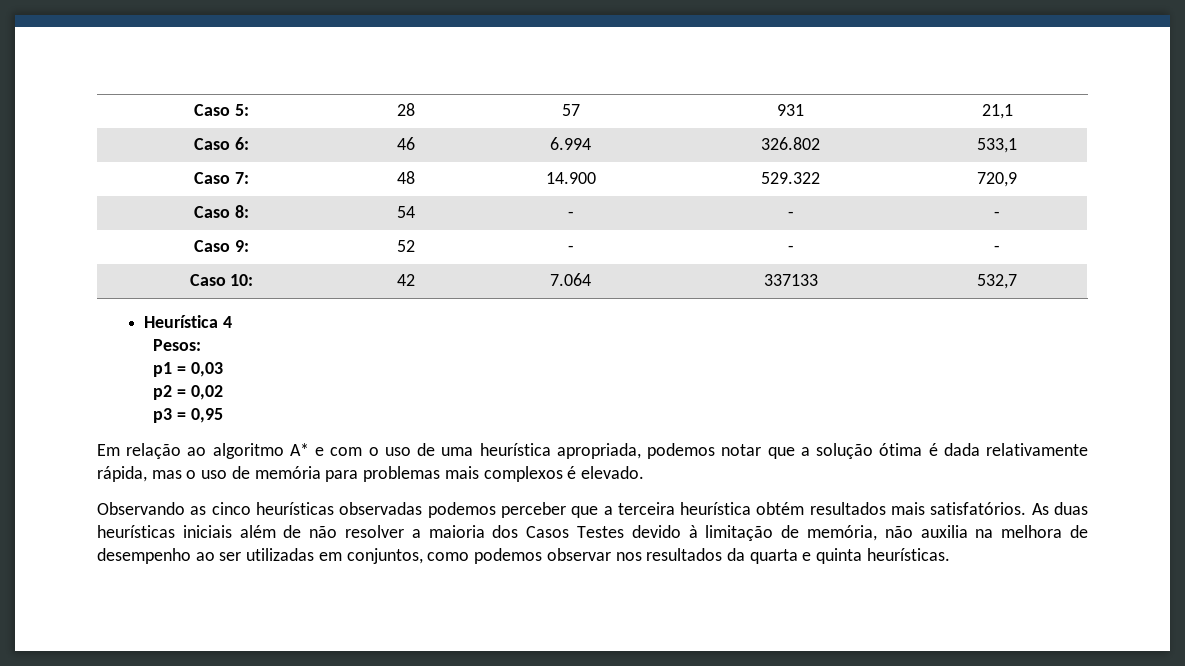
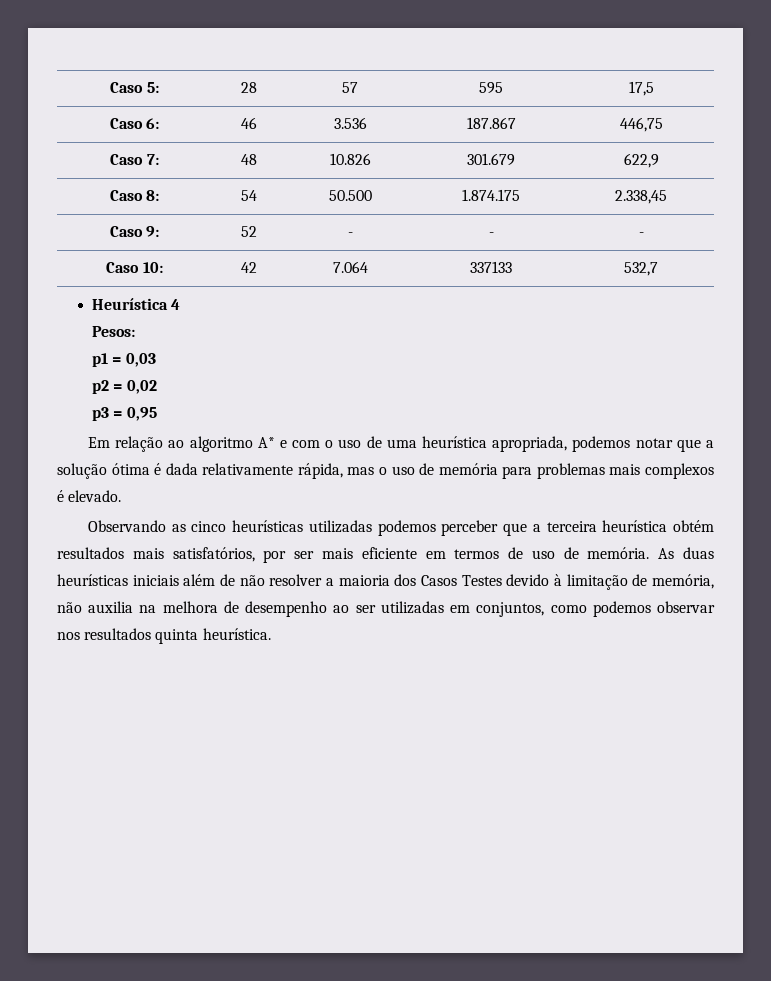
[777,104,804,116] [981,104,1013,119] 931 | 21,1 -> [479,82,503,94] [628,81,654,96] 595 | 17,5
[550,137,591,150] [761,137,820,150] [977,138,1017,153] 6.994 | 326.802 | 533,1 -> [333,117,367,129] [466,117,516,129] [619,117,663,132] 3.536 | 187.867 | 446,75
[545,172,596,184] [761,172,820,184] [977,172,1017,187] 14.900 | 529.322 | 720,9 -> [329,153,371,165] [467,153,515,166] [623,153,659,168] 10.826 | 301.679 | 622,9
[567,211,574,218] [787,211,794,218] [994,211,1000,218] - | - | - -> [328,190,372,201] [462,189,520,201] [615,190,667,204] 50.500 | 1.874.175 | 2.338,45
[339,502,423,515] observadas -> [308,520,372,533] utilizadas
[930,502,1027,515] satisfatórios. -> [172,547,650,563] satisfatórios, por ser mais eficiente em termos de uso de memória.
[726,548,950,564] da quarta e quinta heurísticas. -> [155,628,271,644] quinta heurística.

